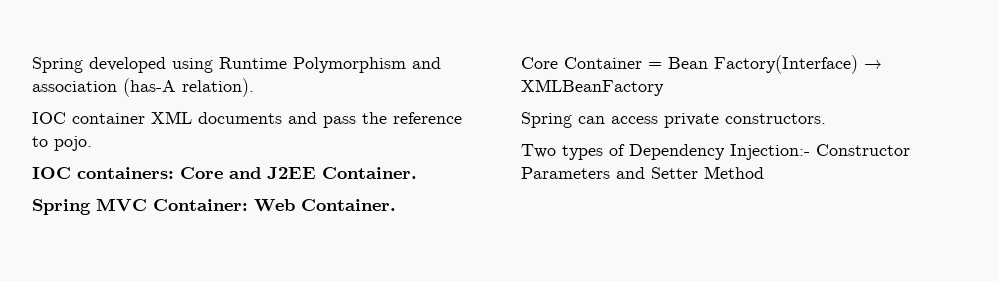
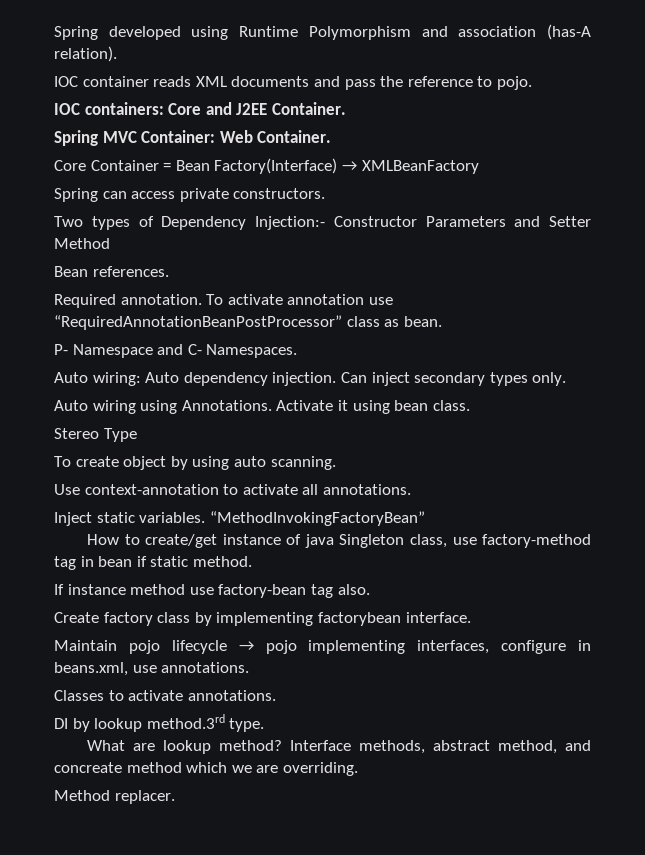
(145, 118) none -> [153,76,192,87] reads
(764, 172) none -> [54,266,169,277] [54,294,393,308] [54,315,442,330] [54,344,298,358] [54,372,567,386] [54,400,470,414] [54,428,137,442] [54,456,336,470] [54,484,411,495] [54,511,425,526] [87,534,591,548] [54,556,252,570] [54,584,370,598] [54,612,471,626] [54,640,591,654] [54,662,250,676] [54,690,276,701] [54,714,265,732] [87,740,591,754] [54,762,358,776] [54,790,175,804] // Bean references. // Required annotation. To activate annotation use “RequiredAnnotationBeanPostProcessor” class as bean. // P- Namespace and C- Namespaces. // Auto wiring: Auto dependency injection. Can inject secondary types only. // Auto wiring using Annotations. Activate it using bean class. // Stereo Type // To create object by using auto scanning. // Use context-annotation to activate all annotations. // Inject static variables. “MethodInvokingFactoryBean” // How to create/get instance of java Singleton class, use factory-method tag in bean if static method. // If instance method use factory-bean tag also. // Create factory class by implementing factorybean interface. // Maintain pojo lifecycle → pojo implementing interfaces, configure in beans.xml, use annotations. // Classes to activate annotations. // DI by lookup method.3rd type. // What are lookup method? Interface methods, abstract method, and concreate method which we are overriding. // Method replacer.

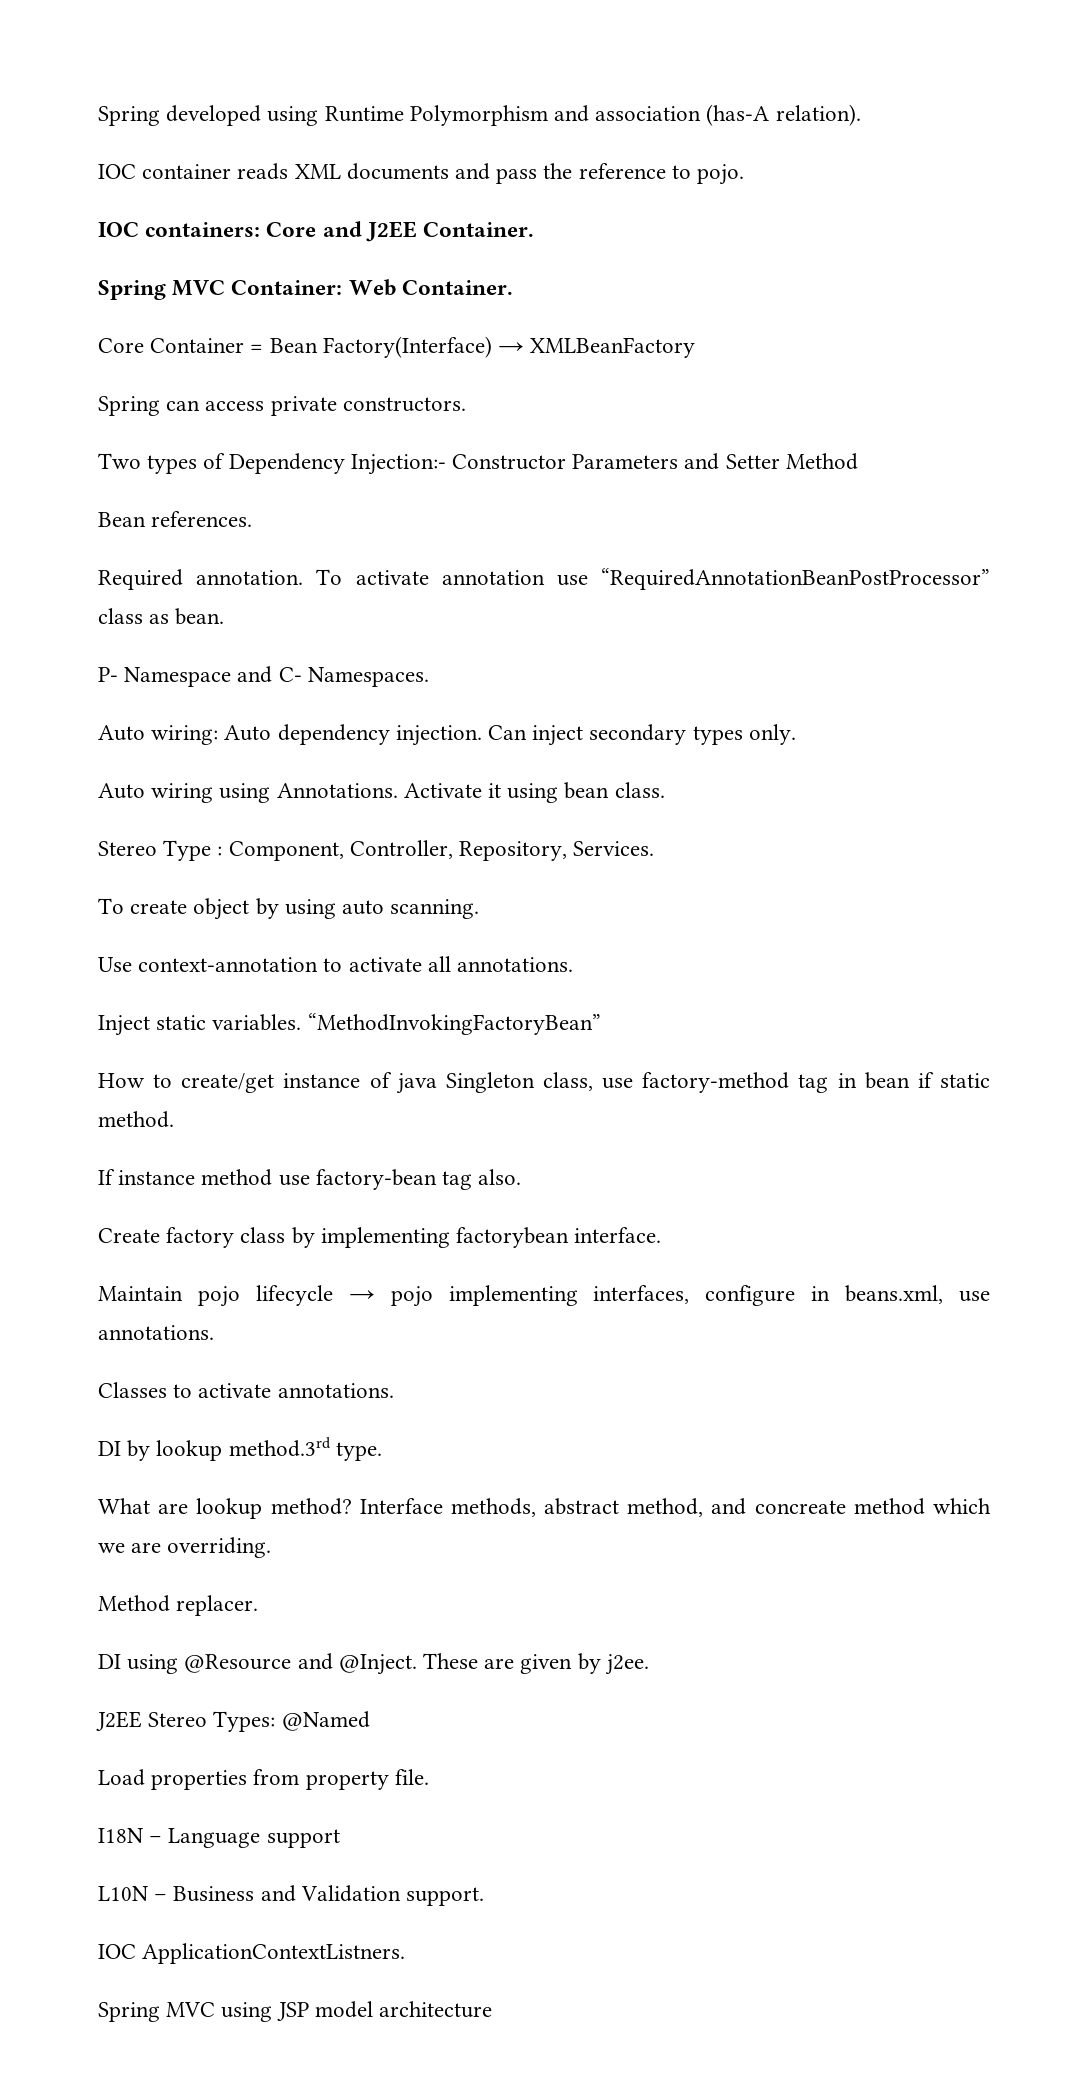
(137, 435) none -> [217,840,655,861] : Component, Controller, Repository, Services.
(175, 797) none -> [98,1653,649,1675] [96,1711,370,1732] [98,1769,429,1790] [98,1828,340,1848] [98,1885,485,1906] [98,1943,406,1964] [98,2001,493,2022] // DI using @Resource and @Inject. These are given by j2ee. // J2EE Stereo Types: @Named // Load properties from property file. // I18N – Language support // L10N – Business and Validation support. // IOC ApplicationContextListners. // Spring MVC using JSP model architecture

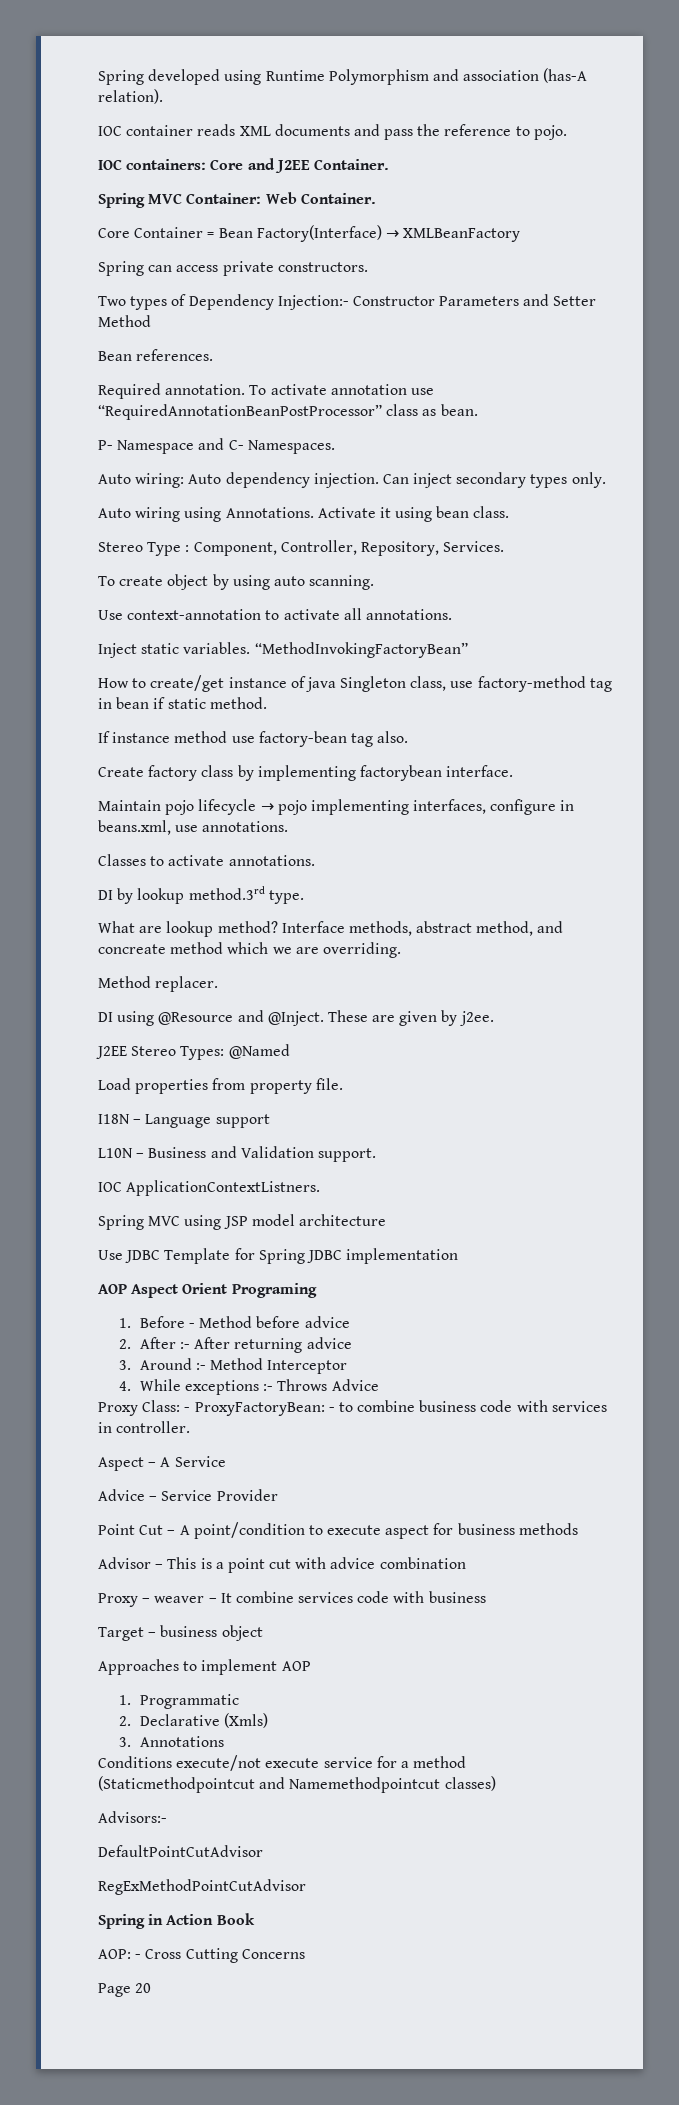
(493, 2009) none -> [98,1248,459,1264] [98,1283,317,1298] [118,1316,350,1328] [118,1337,352,1353] [118,1358,348,1374] [118,1379,379,1395] [98,1400,607,1416] [98,1421,191,1433] [98,1456,226,1471] [98,1489,278,1501] [98,1522,578,1539] [98,1557,466,1573] [98,1591,486,1607] [98,1625,263,1641] [98,1659,311,1675] [118,1694,239,1709] [118,1713,269,1728] [118,1736,224,1747] [98,1755,467,1771] [98,1776,496,1793] [98,1811,167,1823] [98,1845,263,1857] [98,1879,306,1895] [98,1913,255,1929] [98,1948,305,1963] [98,1983,152,1997] // Use JDBC Template for Spring JDBC implementation // AOP Aspect Orient Programing // 1. Before - Method before advice // 2. After :- After returning advice // 3. Around :- Method Interceptor // 4. While exceptions :- Throws Advice // Proxy Class: - ProxyFactoryBean: - to combine business code with services in controller. // Aspect – A Service // Advice – Service Provider // Point Cut – A point/condition to execute aspect for business methods // Advisor – This is a point cut with advice combination // Proxy – weaver – It combine services code with business // Target – business object // Approaches to implement AOP // 1. Programmatic // 2. Declarative (Xmls) // 3. Annotations // Conditions execute/not execute service for a method (Staticmethodpointcut and Namemethodpointcut classes) // Advisors:- // DefaultPointCutAdvisor // RegExMethodPointCutAdvisor // Spring in Action Book // AOP: - Cross Cutting Concerns // Page 20

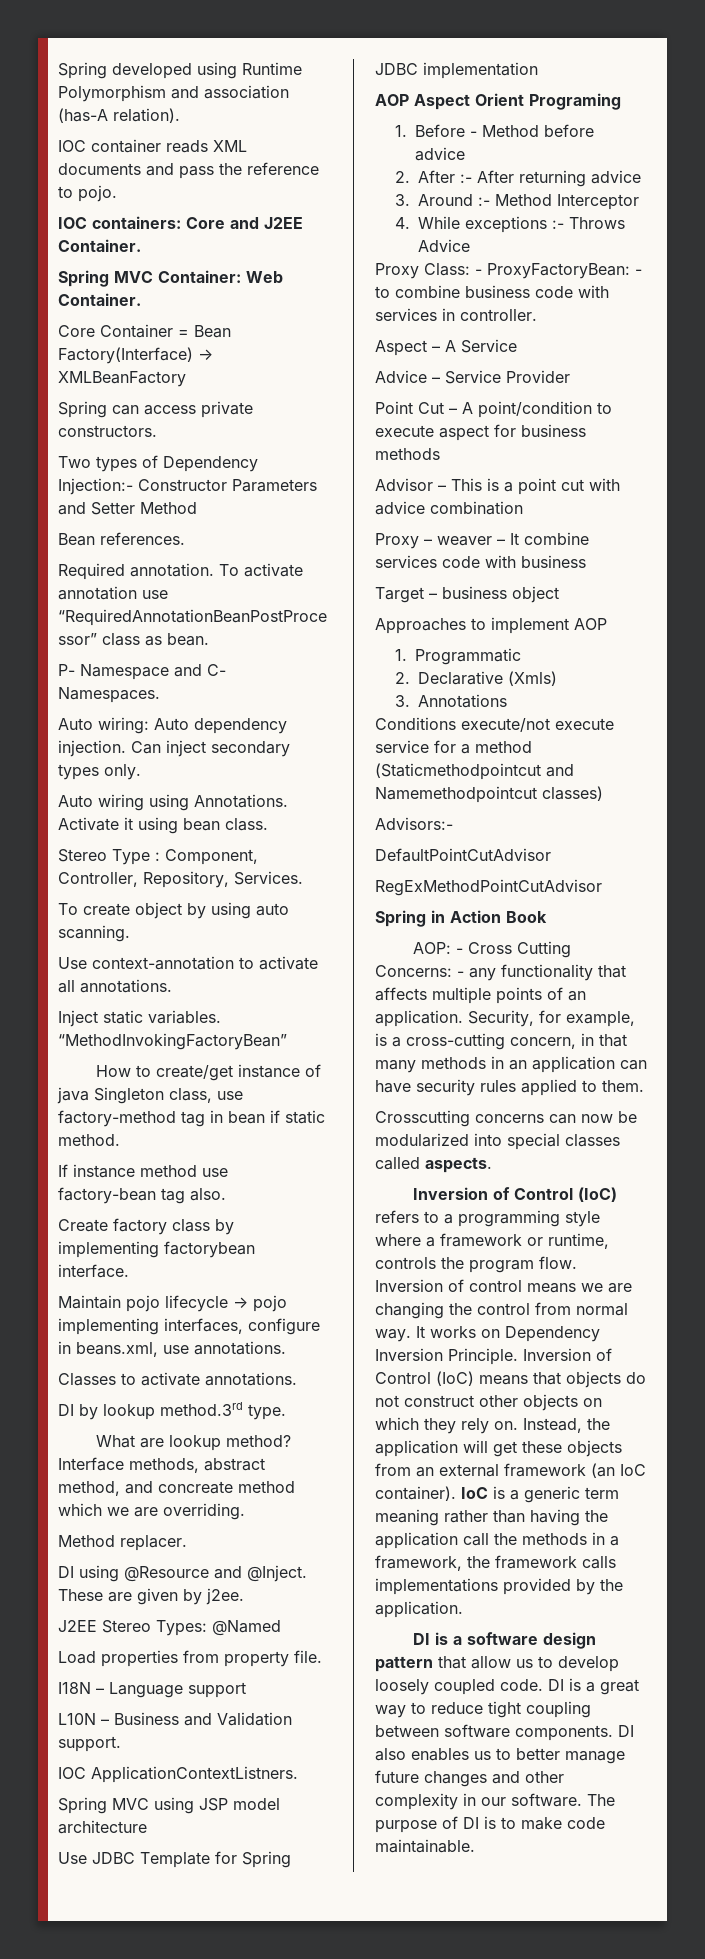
[241,1949,305,1959] [98,1983,152,1997] Concerns // Page 20 -> [375,964,626,981] [375,987,586,1004] [375,1010,635,1027] [375,1033,627,1050] [375,1056,647,1073] [375,1079,644,1096] [375,1110,637,1127] [375,1133,620,1150] [375,1157,492,1173] [412,1187,617,1202] [375,1210,600,1227] [375,1233,609,1249] [375,1256,577,1273] [375,1279,632,1293] [375,1302,628,1319] [375,1326,600,1342] [375,1348,612,1365] [375,1371,646,1388] [375,1394,602,1411] [375,1417,610,1434] [375,1440,622,1457] [375,1463,646,1478] [375,1486,619,1503] [375,1509,608,1526] [375,1532,619,1549] [375,1555,616,1571] [375,1578,623,1595] [375,1601,463,1618] [412,1632,596,1649] [375,1656,619,1672] [375,1678,639,1695] [375,1701,591,1718] [375,1724,634,1741] [375,1748,625,1764] [375,1770,564,1787] [375,1793,615,1810] [375,1816,605,1833] [375,1839,475,1853] Concerns: - any functionality that affects multiple points of an application. Security, for example, is a cross-cutting concern, in that many methods in an application can have security rules applied to them. // Crosscutting concerns can now be modularized into special classes called aspects. // Inversion of Control (IoC) refers to a programming style where a framework or runtime, controls the program flow. Inversion of control means we are changing the control from normal way. It works on Dependency Inversion Principle. Inversion of Control (IoC) means that objects do not construct other objects on which they rely on. Instead, the application will get these objects from an external framework (an IoC container). IoC is a generic term meaning rather than having the application call the methods in a framework, the framework calls implementations provided by the application. // DI is a software design pattern that allow us to develop loosely coupled code. DI is a great way to reduce tight coupling between software components. DI also enables us to better manage future changes and other complexity in our software. The purpose of DI is to make code maintainable.

